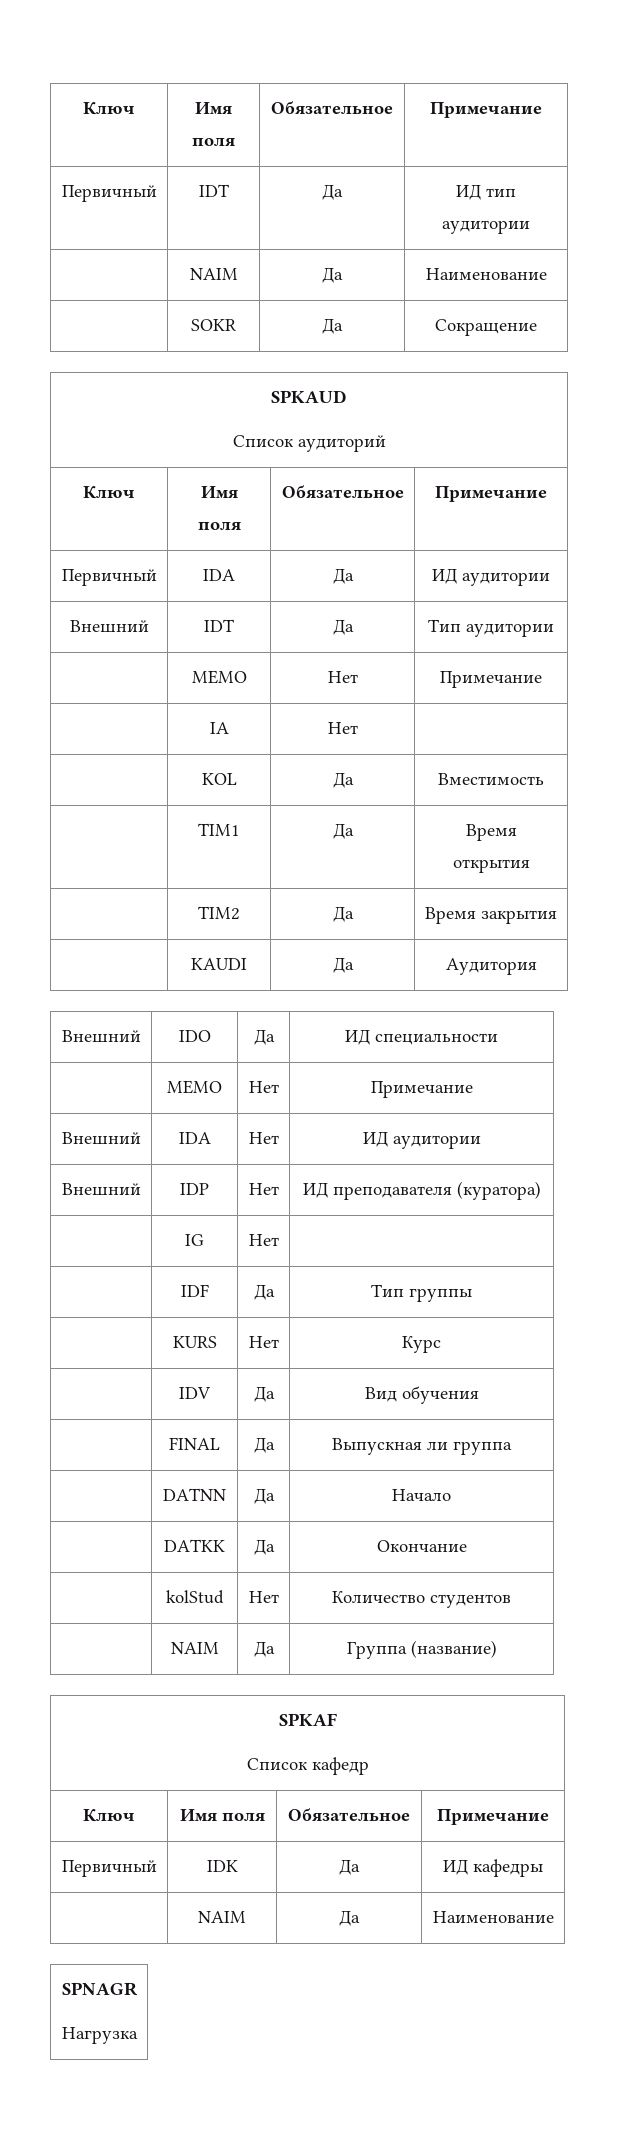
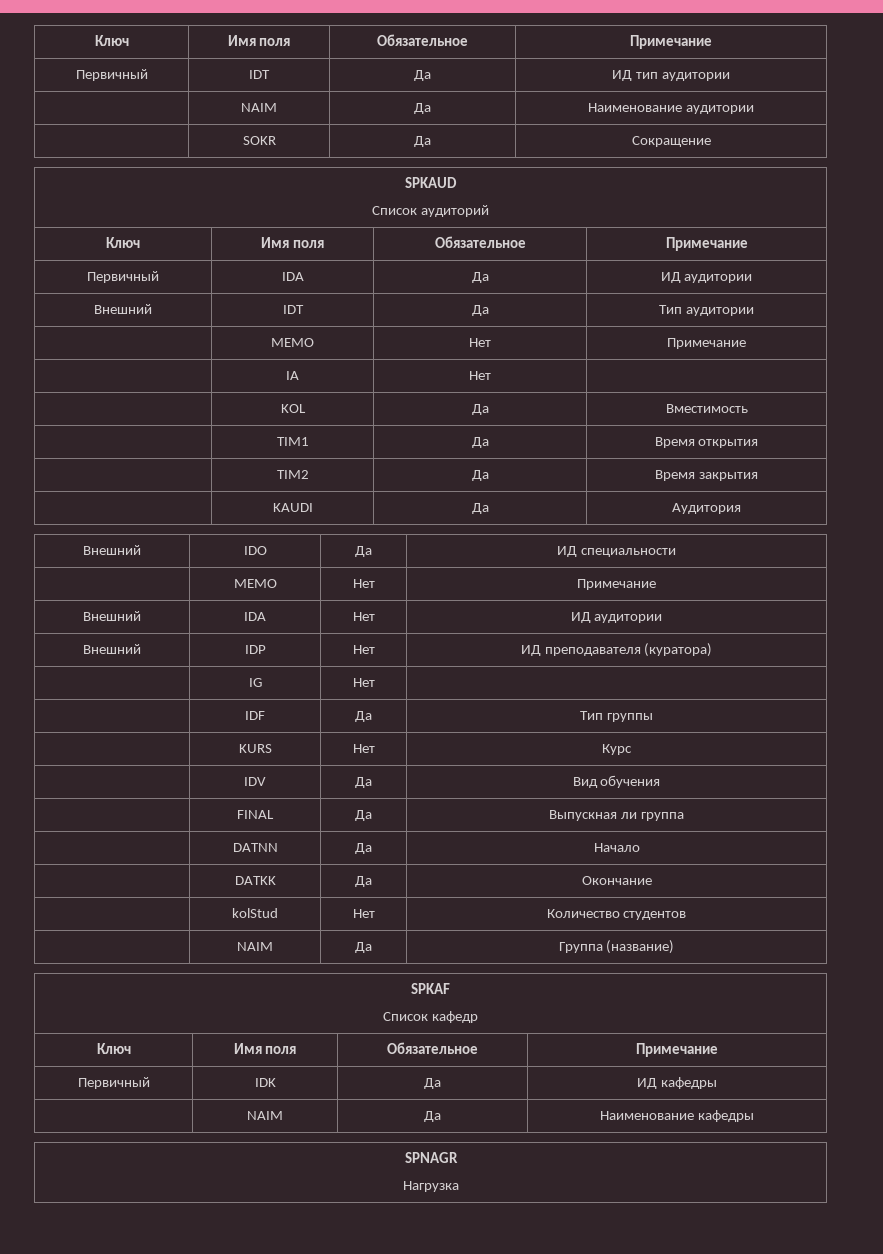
(547, 274) none -> [685,105,754,114] аудитории
(554, 1917) none -> [697,1110,754,1122] кафедры

